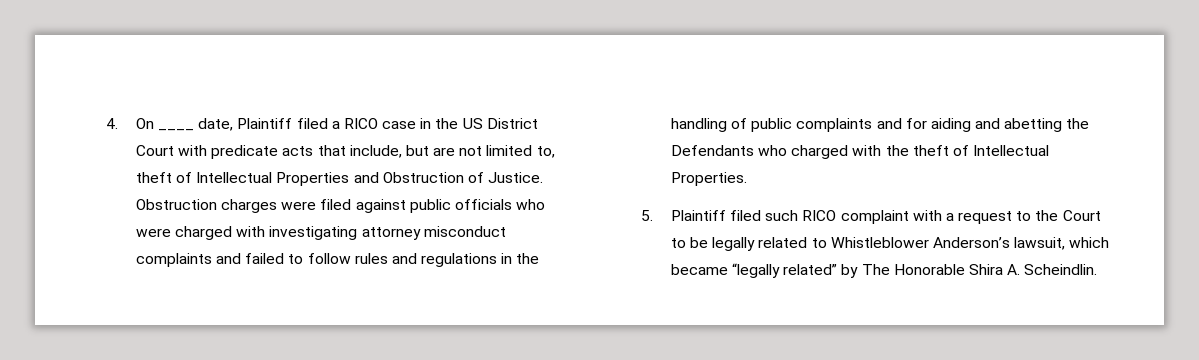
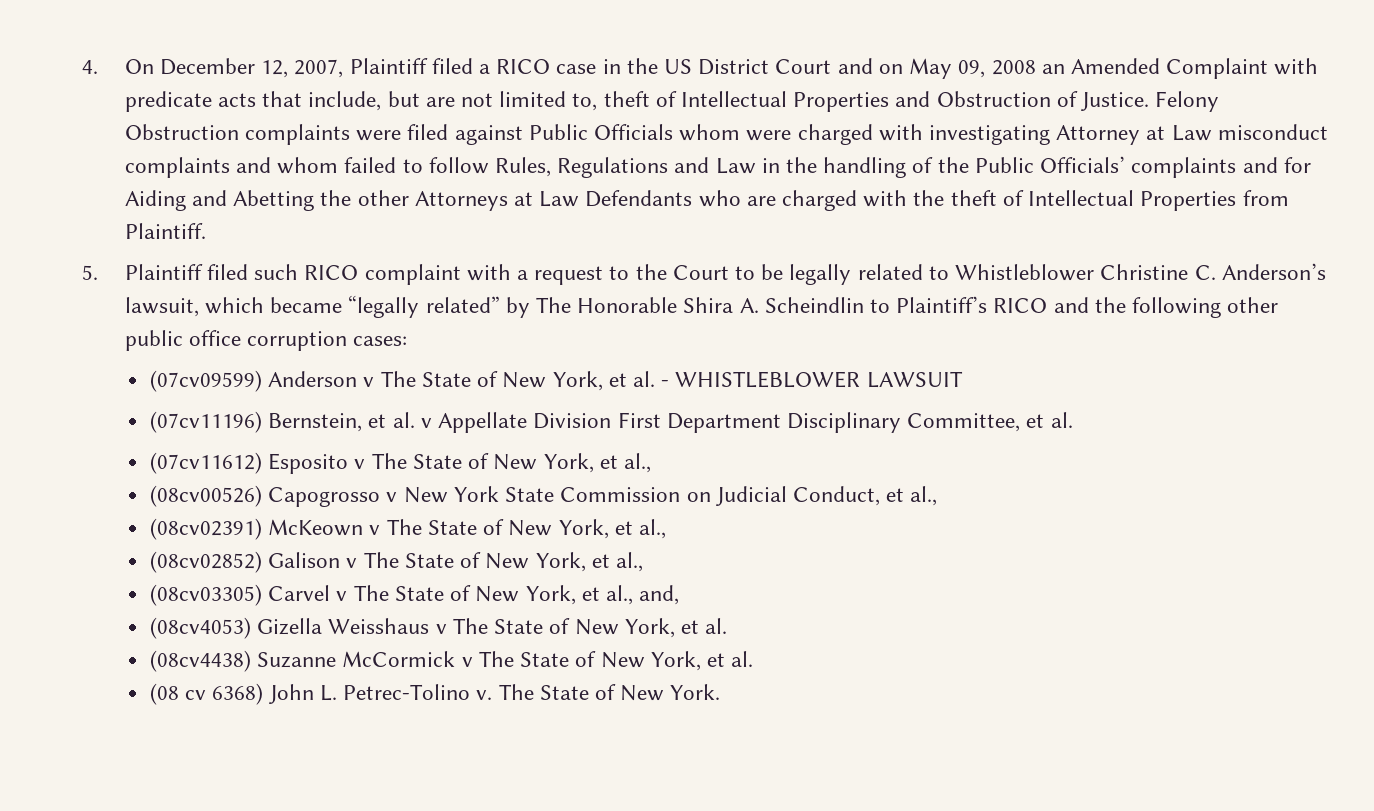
[157,118,234,131] ____ date, -> [159,58,344,78] December 12, 2007,
(174, 150) none -> [837,58,1269,79] and on May 09, 2008 an Amended Complaint
[135,199,546,213] Obstruction charges were filed against public officials who -> [1155,91,1220,112] [124,124,741,145] Felony Obstruction complaints were filed against Public Officials whom
[361,227,421,240] attorney -> [1056,125,1212,145] Attorney at Law
(241, 258) none -> [277,157,339,174] whom
[354,253,540,267] [670,118,1090,132] rules and regulations in the handling of public complaints and for aiding and abetting the -> [494,156,1311,178] [124,190,580,211] Rules, Regulations and Law in the handling of the Public Officials’ complaints and for Aiding and Abetting the other Attorneys at Law
(787, 150) none -> [746,196,776,206] are
[670,172,747,186] Properties. -> [1140,190,1289,211] [124,223,206,239] Properties from Plaintiff.
(929, 242) none -> [1100,264,1216,280] Christine C.
[1024,264,1098,275] Scheindlin. -> [764,296,1279,318] [124,330,408,351] [150,370,963,392] [150,411,1073,433] [150,452,651,474] [150,485,938,507] [150,518,666,540] [150,551,643,573] [150,584,680,606] [150,617,728,639] [150,650,754,672] [150,683,721,705] Scheindlin to Plaintiff’s RICO and the following other public office corruption cases: // (07cv09599) Anderson v The State of New York, et al. - WHISTLEBLOWER LAWSUIT // (07cv11196) Bernstein, et al. v Appellate Division First Department Disciplinary Committee, et al. // (07cv11612) Esposito v The State of New York, et al., // (08cv00526) Capogrosso v New York State Commission on Judicial Conduct, et al., // (08cv02391) McKeown v The State of New York, et al., // (08cv02852) Galison v The State of New York, et al., // (08cv03305) Carvel v The State of New York, et al., and, // (08cv4053) Gizella Weisshaus v The State of New York, et al. // (08cv4438) Suzanne McCormick v The State of New York, et al. // (08 cv 6368) John L. Petrec-Tolino v. The State of New York.

